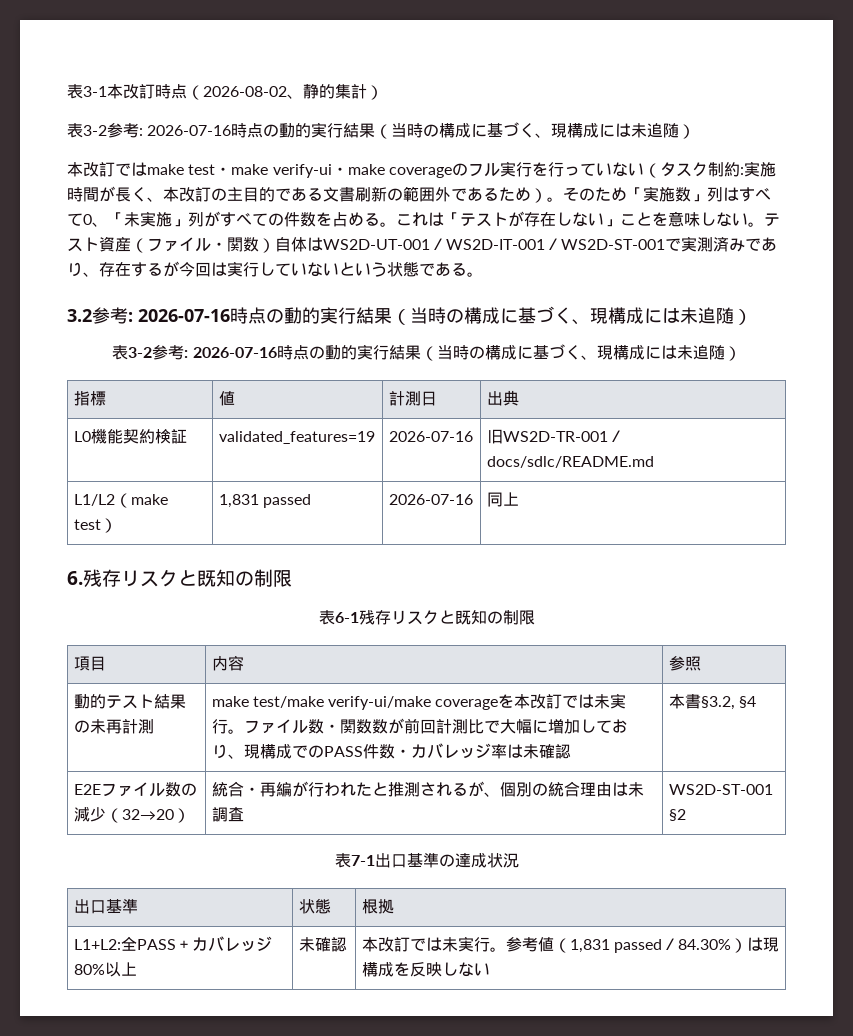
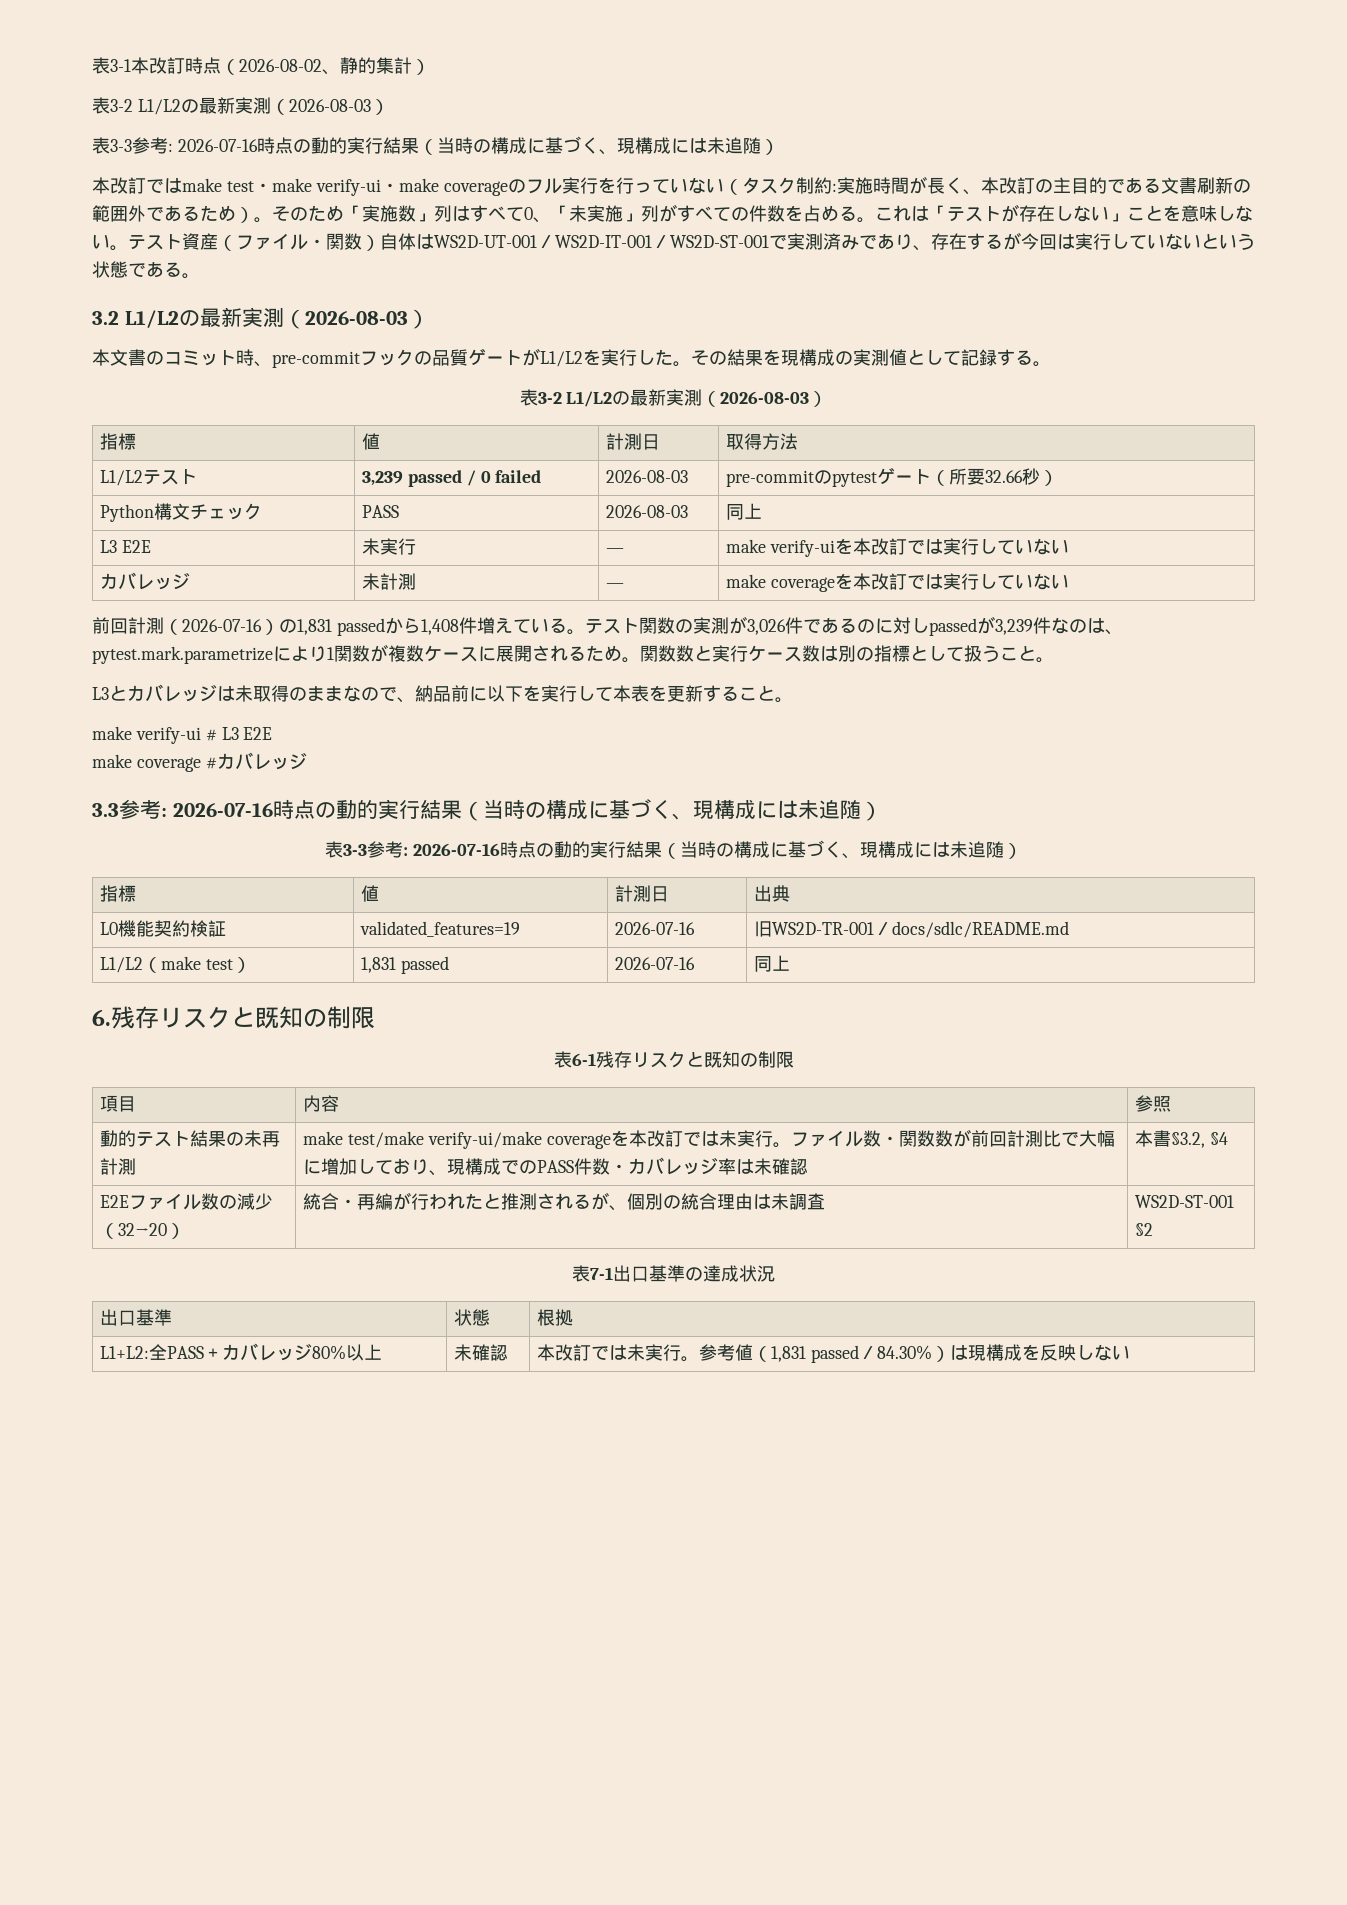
(107, 130) none -> [137,97,389,115] [92,137,132,154] L1/L2の最新実測（2026-08-03） // 表3-3
(92, 315) none -> [124,307,429,329] [92,348,1051,368] [519,389,828,407] [99,433,136,450] [361,433,380,450] [605,433,660,450] [725,433,798,450] [99,469,197,486] [361,470,542,487] [605,470,688,483] [725,468,1058,487] [99,503,262,522] [361,505,399,518] [605,505,688,518] [725,503,762,520] [99,540,151,553] [361,538,416,555] [605,548,624,553] [725,538,1069,557] [99,572,190,590] [361,573,416,590] [605,583,624,588] [725,573,1069,592] [92,616,1123,636] [92,644,1054,664] [92,684,793,703] [92,726,273,744] [92,752,307,772] [92,803,119,817] L1/L2の最新実測（2026-08-03） // 本文書のコミット時、pre-commitフックの品質ゲートがL1/L2を実行した。その結果を現構成の実測値として記録する。 // 表3-2 L1/L2の最新実測（2026-08-03） // 指標 | 値 | 計測日 | 取得方法 // L1/L2テスト | 3,239 passed / 0 failed | 2026-08-03 | pre-commitのpytestゲート（所要32.66秒） // Python構文チェック | PASS | 2026-08-03 | 同上 // L3 E2E | 未実行 | — | make verify-uiを本改訂では実行していない // カバレッジ | 未計測 | — | make coverageを本改訂では実行していない // 前回計測（2026-07-16）の1,831 passedから1,408件増えている。テスト関数の実測が3,026件であるのに対しpassedが3,239件なのは、pytest.mark.parametrizeにより1関数が複数ケースに展開されるため。関数数と実行ケース数は別の指標として扱うこと。 // L3とカバレッジは未取得のままなので、納品前に以下を実行して本表を更新すること。 // make verify-ui # L3 E2E // make coverage #カバレッジ // 3.3
[128,347,153,358] 3-2 -> [343,844,368,856] 3-3

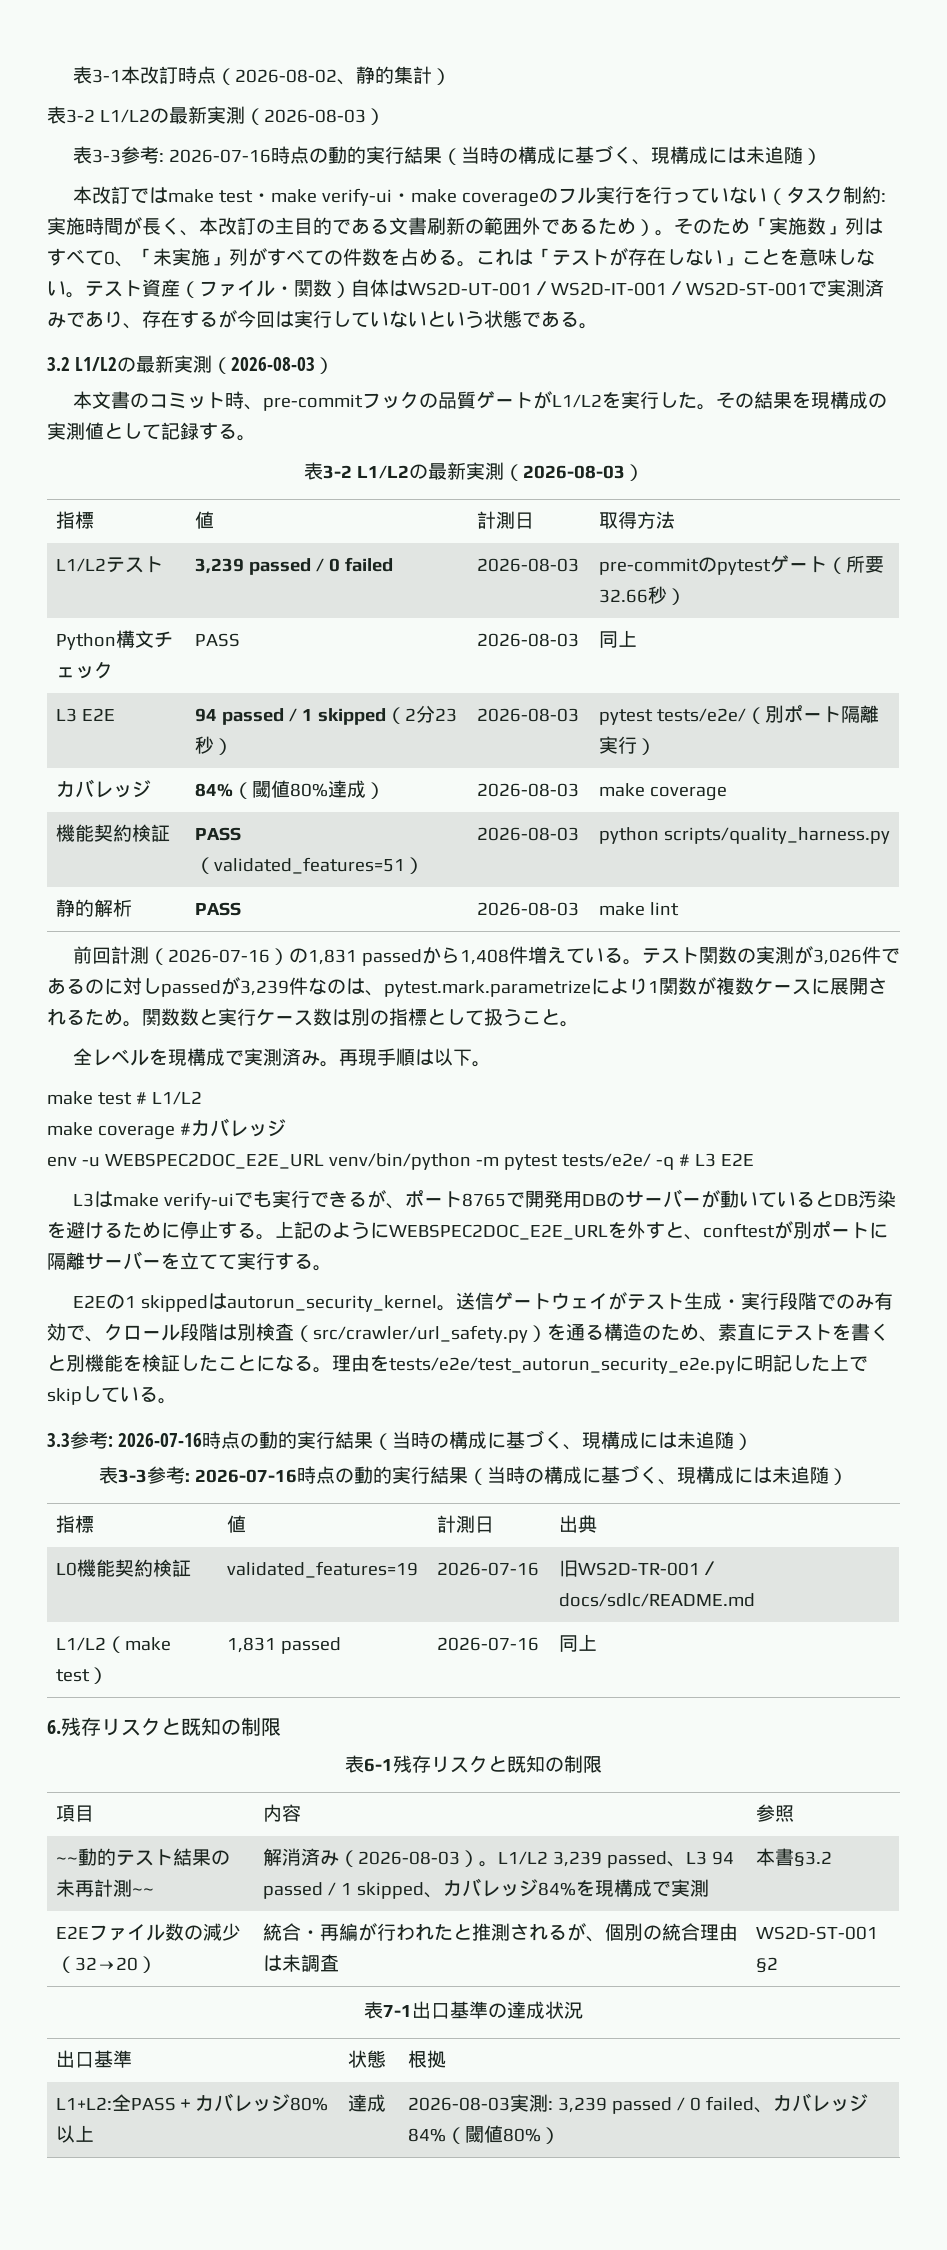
[361,538,416,555] [605,548,624,553] [725,538,1069,557] [99,572,190,590] [361,573,416,590] [605,583,624,588] [725,573,1069,592] 未実行 | — | make verify-uiを本改訂では実行していない // カバレッジ | 未計測 | — | make coverageを本改訂では実行していない -> [195,705,458,725] [195,736,234,755] [477,708,580,722] [599,705,880,725] [599,736,657,755] [56,779,152,798] [195,780,386,799] [477,783,580,797] [599,783,728,801] [56,824,171,842] [195,827,242,841] [195,857,425,874] [477,827,580,841] [599,827,891,844] [56,899,133,917] [195,902,242,916] [477,902,580,916] [599,902,680,916] 94 passed / 1 skipped（2分23秒） | 2026-08-03 | pytest tests/e2e/（別ポート隔離実行） // カバレッジ | 84%（閾値80%達成） | 2026-08-03 | make coverage // 機能契約検証 | PASS（validated_features=51） | 2026-08-03 | python scripts/quality_harness.py // 静的解析 | PASS | 2026-08-03 | make lint
[92,684,793,703] [92,726,273,744] L3とカバレッジは未取得のままなので、納品前に以下を実行して本表を更新すること。 // make verify-ui # L3 E2E -> [72,1048,491,1067] [47,1091,202,1105] 全レベルを現構成で実測済み。再現手順は以下。 // make test # L1/L2
(307, 761) none -> [47,1153,754,1170] [72,1189,896,1210] [47,1221,888,1240] [47,1251,332,1271] [72,1292,893,1312] [47,1323,889,1343] [47,1354,868,1374] [47,1386,177,1405] // env -u WEBSPEC2DOC_E2E_URL venv/bin/python -m pytest tests/e2e/ -q # L3 E2E // L3はmake verify-uiでも実行できるが、ポート8765で開発用DBのサーバーが動いているとDB汚染を避けるために停止する。上記のようにWEBSPEC2DOC_E2E_URLを外すと、conftestが別ポートに隔離サーバーを立てて実行する。 // E2Eの1 skippedはautorun_security_kernel。送信ゲートウェイがテスト生成・実行段階でのみ有効で、クロール段階は別検査（src/crawler/url_safety.py）を通る構造のため、素直にテストを書くと別機能を検証したことになる。理由をtests/e2e/test_autorun_security_e2e.pyに明記した上でskipしている。
(1171, 1104) none -> [56,1857,79,1864] ~~
[302,1129,1115,1149] [302,1157,808,1176] | make test/make verify-ui/make coverageを本改訂では未実行。ファイル数・関数数が前回計測比で大幅に増加しており、現構成でのPASS件数・カバレッジ率は未確認 -> [132,1888,155,1895] [263,1848,735,1868] [263,1878,710,1899] ~~ | 解消済み（2026-08-03）。L1/L2 3,239 passed、L3 94 passed / 1 skipped、カバレッジ84%を現構成で実測
[1170,1132,1228,1148] §3.2, §4 -> [794,1851,833,1867] §3.2
[453,1344,508,1361] [536,1344,1130,1363] 未確認 | 本改訂では未実行。参考値（1,831 passed／84.30%）は現構成を反映しない -> [348,2094,387,2112] [408,2093,869,2114] [408,2125,561,2144] 達成 | 2026-08-03実測: 3,239 passed / 0 failed、カバレッジ84%（閾値80%）

